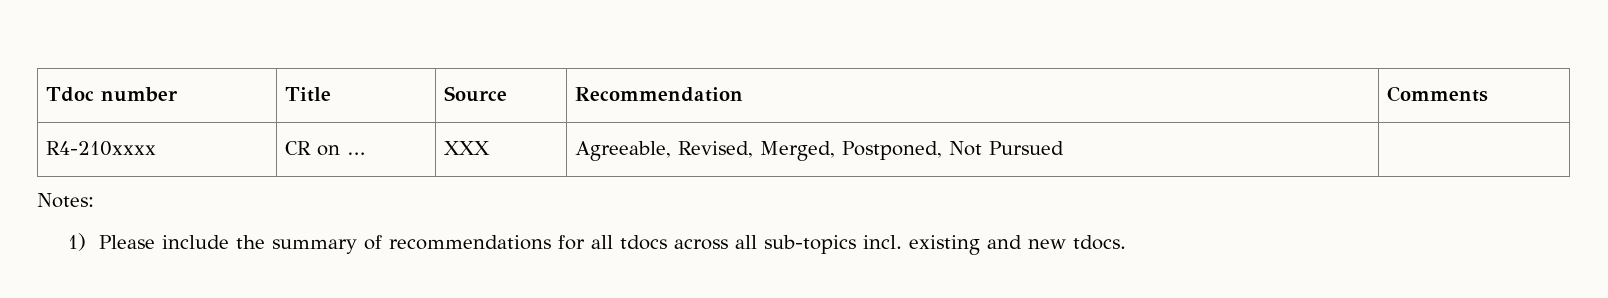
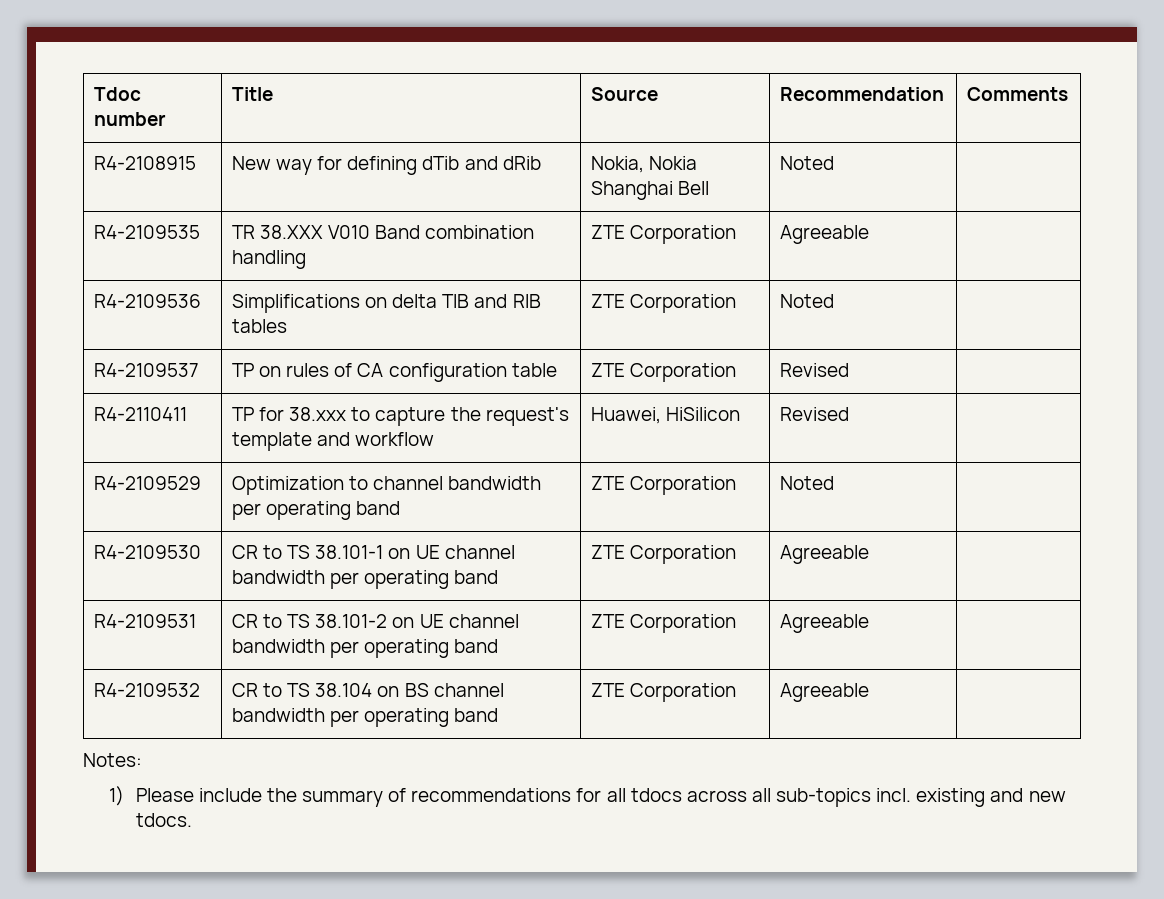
[46,141,157,156] [285,141,366,156] [444,141,491,155] [575,141,1065,161] R4-210xxxx | CR on … | XXX | Agreeable, Revised, Merged, Postponed, Not Pursued -> [93,156,196,170] [231,156,541,175] [590,156,698,173] [590,181,710,200] [779,156,834,170] [93,225,200,239] [231,225,535,239] [231,250,306,269] [590,225,737,244] [779,225,869,244] [93,294,201,308] [231,294,541,313] [231,319,287,333] [590,294,737,313] [779,294,834,308] [93,363,199,377] [231,363,557,382] [590,363,737,382] [779,363,849,377] [93,407,187,421] [231,407,569,426] [231,432,435,451] [590,407,741,424] [779,407,849,421] [93,476,201,490] [231,476,542,495] [231,501,401,520] [590,476,737,495] [779,476,834,490] [93,545,201,559] [231,545,515,559] [231,570,499,589] [590,545,737,564] [779,545,869,564] [93,614,196,628] [231,614,519,628] [231,639,499,658] [590,614,737,633] [779,614,869,633] [93,683,200,697] [231,683,504,697] [231,708,499,727] [590,683,737,702] [779,683,869,702] R4-2108915 | New way for defining dTib and dRib | Nokia, Nokia Shanghai Bell | Noted | // R4-2109535 | TR 38.XXX V010 Band combination handling | ZTE Corporation | Agreeable | // R4-2109536 | Simplifications on delta TIB and RIB tables | ZTE Corporation | Noted | // R4-2109537 | TP on rules of CA configuration table | ZTE Corporation | Revised | // R4-2110411 | TP for 38.xxx to capture the request's template and workflow | Huawei, HiSilicon | Revised | // R4-2109529 | Optimization to channel bandwidth per operating band | ZTE Corporation | Noted | // R4-2109530 | CR to TS 38.101-1 on UE channel bandwidth per operating band | ZTE Corporation | Agreeable | // R4-2109531 | CR to TS 38.101-2 on UE channel bandwidth per operating band | ZTE Corporation | Agreeable | // R4-2109532 | CR to TS 38.104 on BS channel bandwidth per operating band | ZTE Corporation | Agreeable

